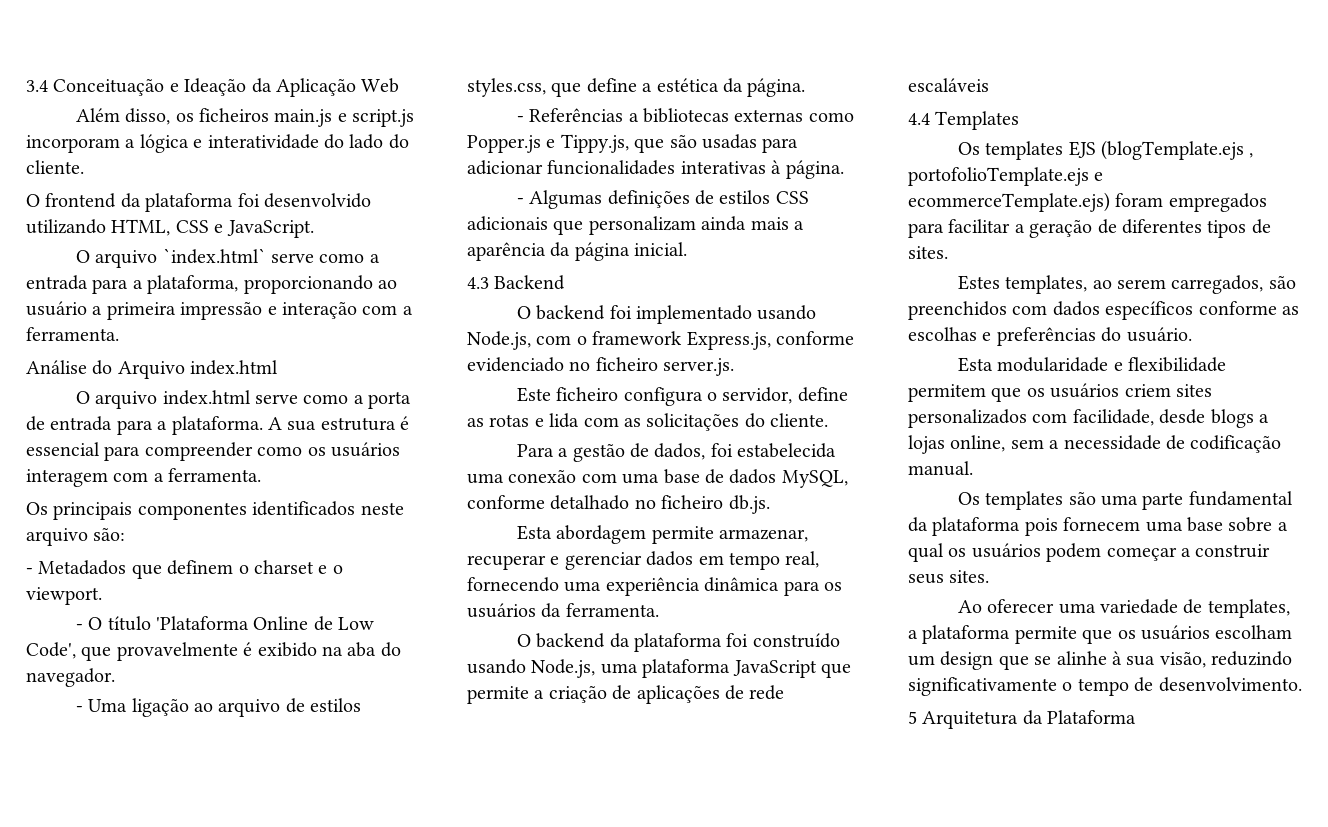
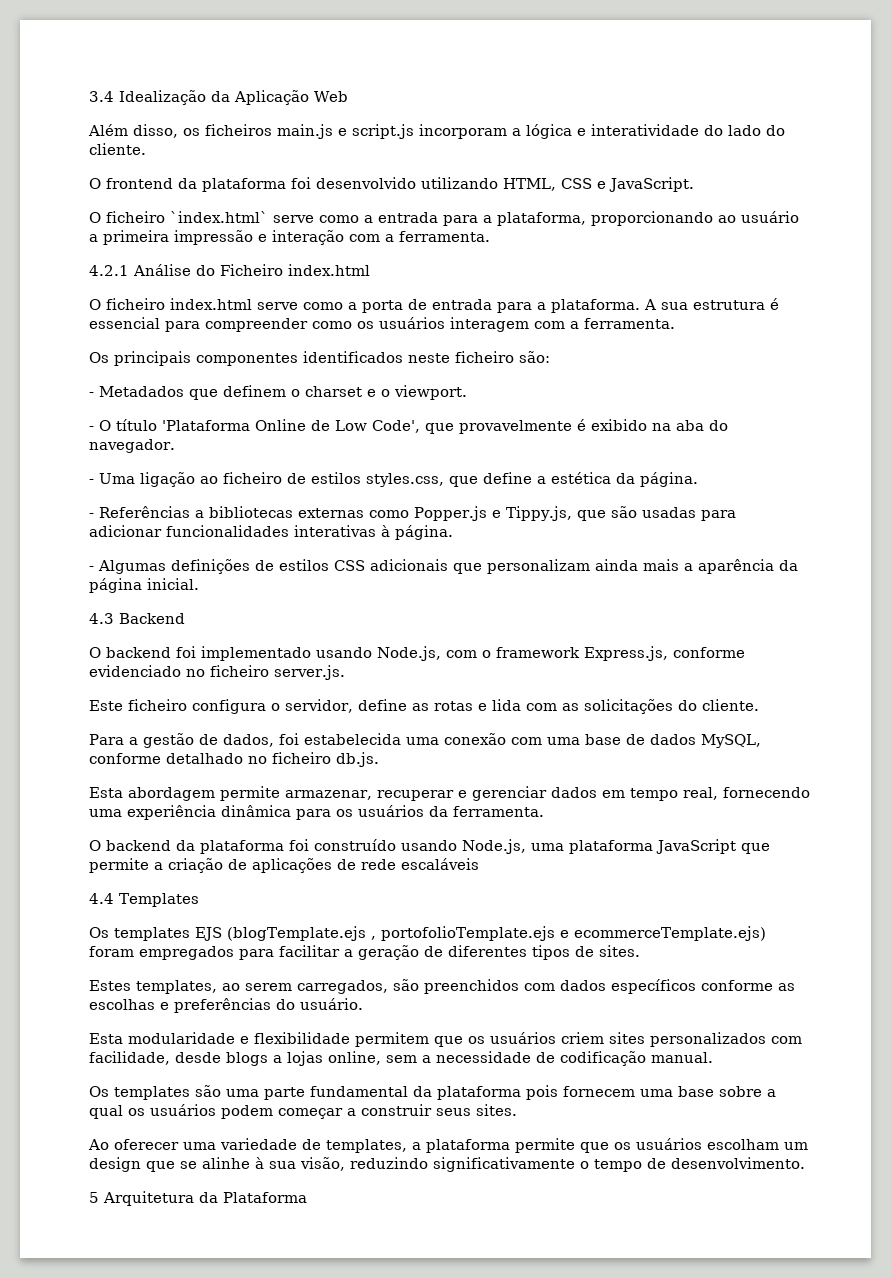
[53,78,247,96] Conceituação e Ideação -> [119,90,206,105] Idealização
[95,250,158,268] arquivo -> [106,211,165,223] ficheiro
(119, 334) none -> [89,265,129,276] 4.2.1
[117,361,185,379] Arquivo -> [220,264,283,276] Ficheiro
[95,391,158,409] arquivo -> [106,298,165,310] ficheiro
[26,528,88,546] arquivo -> [455,351,514,363] ficheiro
[218,699,281,717] arquivo -> [223,472,282,484] ficheiro

